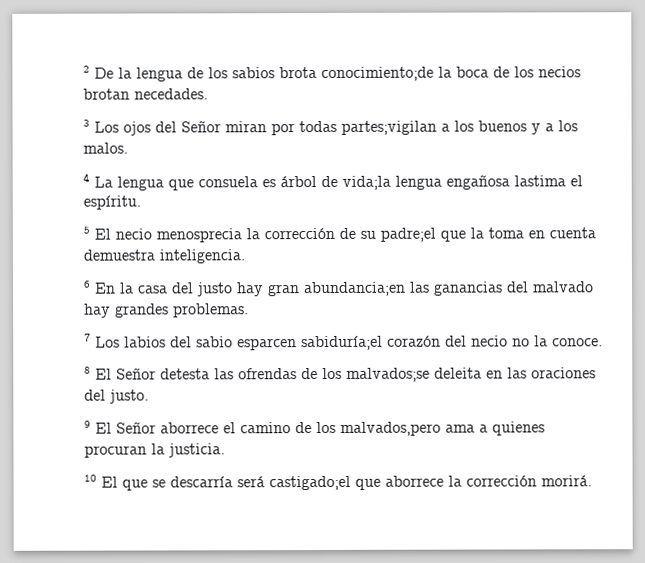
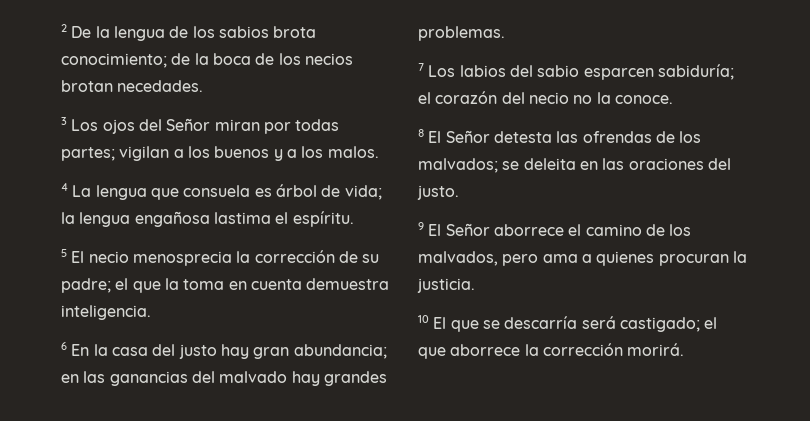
[321,66,434,82] conocimiento;de -> [61,53,191,68] conocimiento; de
[341,120,437,135] partes;vigilan -> [61,146,170,161] partes; vigilan
[342,175,391,190] vida;la -> [344,185,382,200] [61,212,75,224] vida; la
[380,227,436,242] padre;el -> [61,278,129,293] padre; el
[304,281,406,297] abundancia;en -> [293,344,387,359] [61,374,79,383] abundancia; en
[301,335,383,351] sabiduría;el -> [657,64,734,80] [418,92,431,104] sabiduría; el
[346,367,430,382] malvados;se -> [418,158,520,173] malvados; se
[340,421,441,436] malvados,pero -> [418,251,539,266] malvados, pero
[269,475,351,491] castigado;el -> [619,317,718,332] castigado; el

